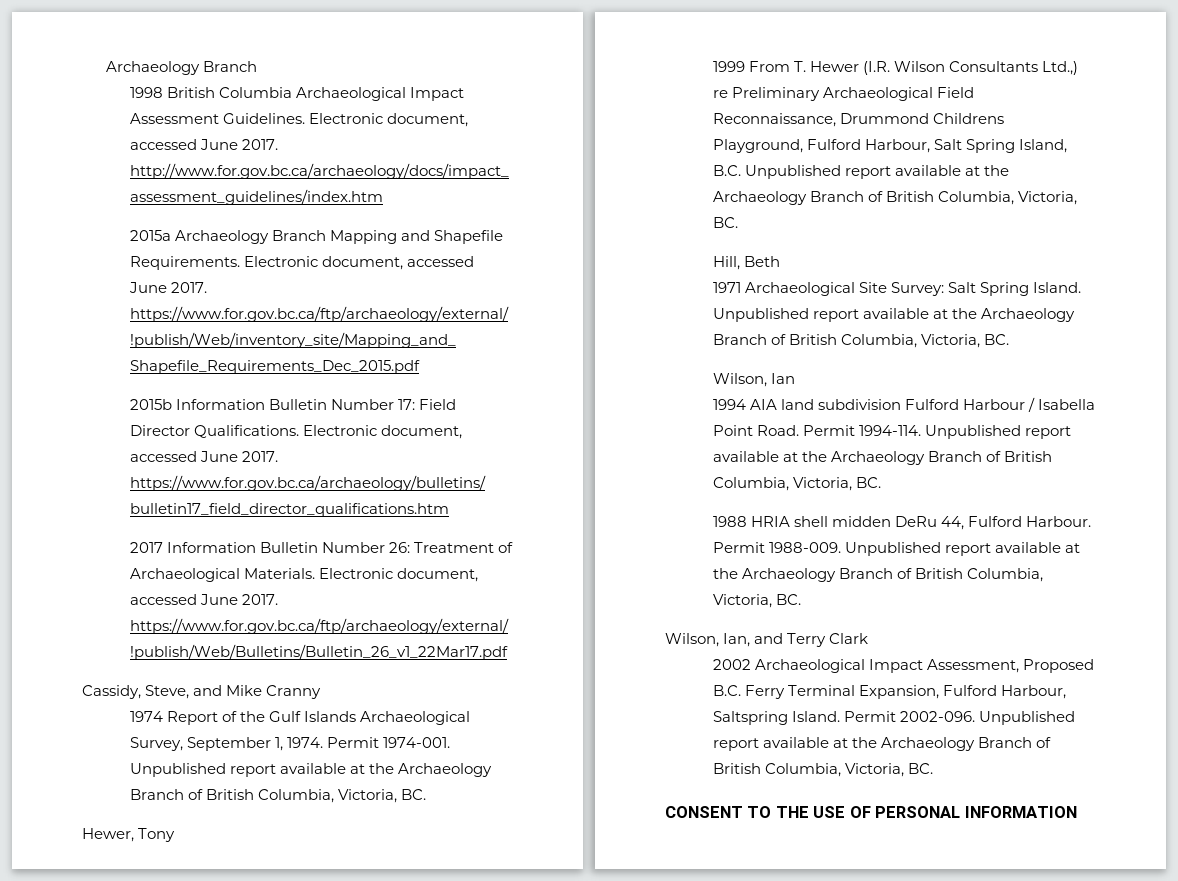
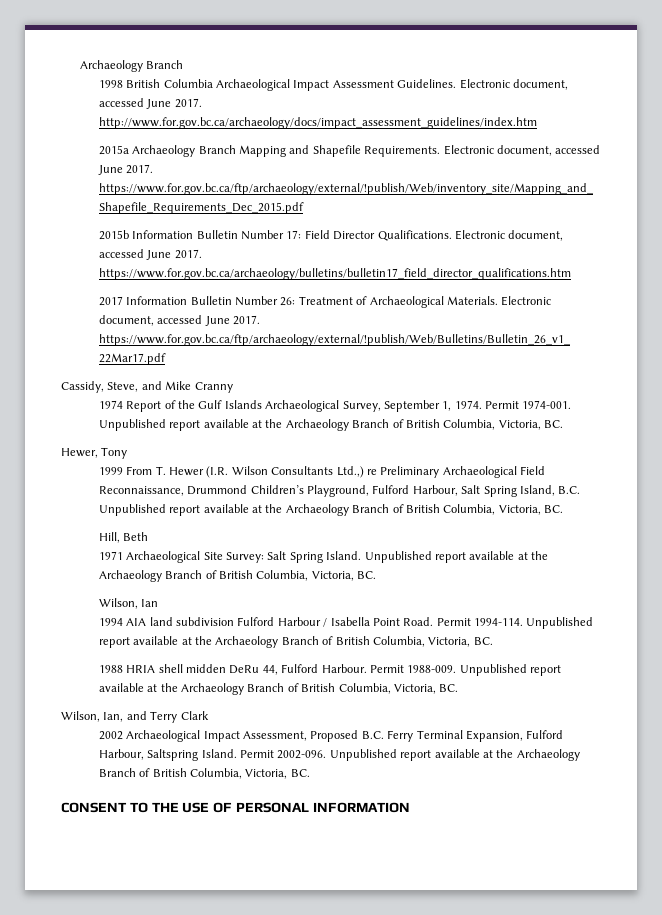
[932,113,1004,124] Childrens -> [250,485,304,494] Children’s

